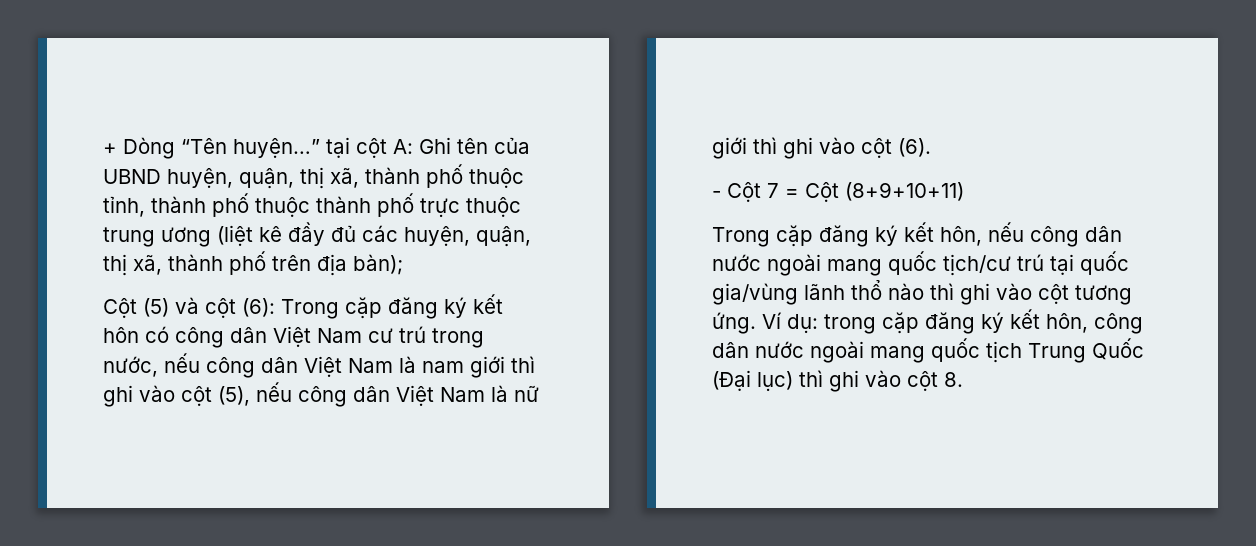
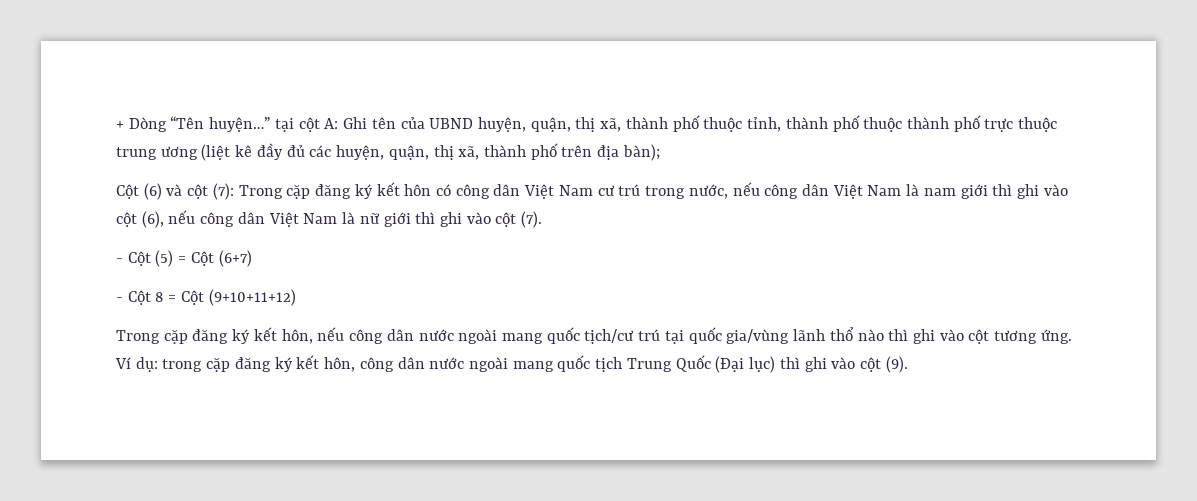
[143,298,169,317] (5) -> [143,183,162,200] (6)
[242,298,275,317] (6): -> [212,183,234,200] (7):
[218,386,250,406] (5), -> [141,211,164,228] (6),
[898,138,931,157] [712,182,964,202] (6). // - Cột 7 = Cột (8+9+10+11) -> [521,211,543,228] [116,250,252,267] [116,289,296,306] (7). // - Cột (5) = Cột (6+7) // - Cột 8 = Cột (9+10+11+12)
[944,372,963,387] 8. -> [885,356,908,373] (9).

